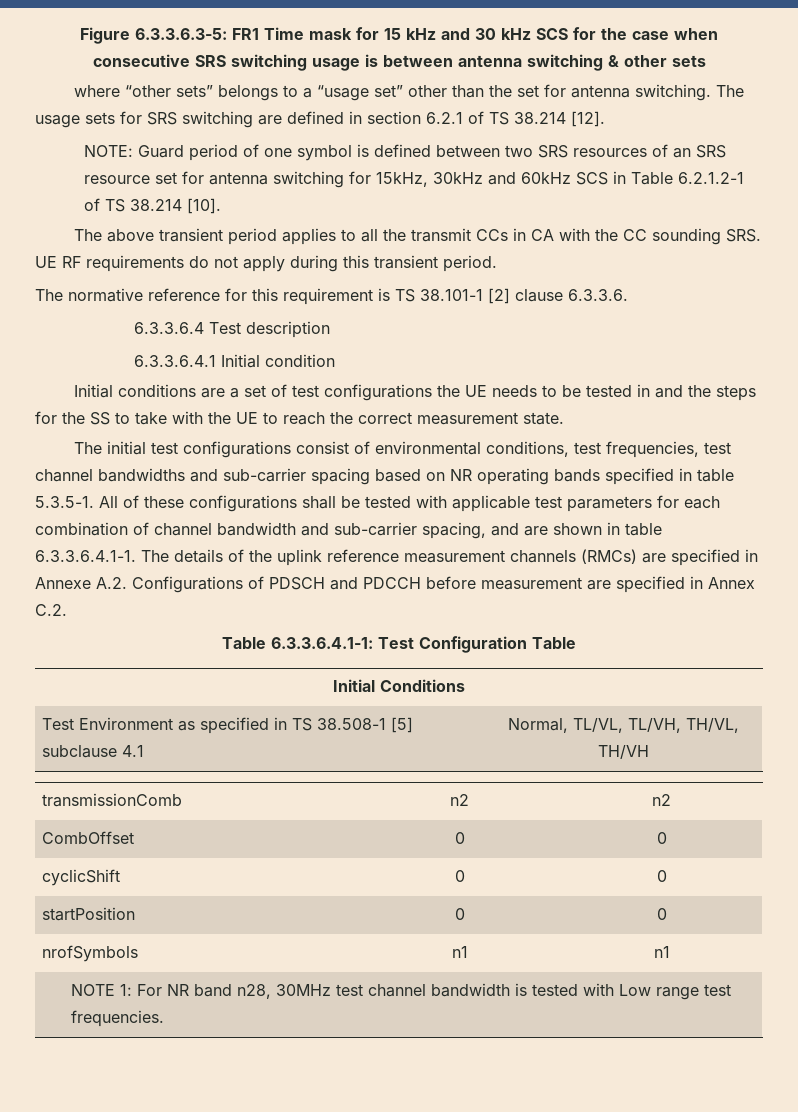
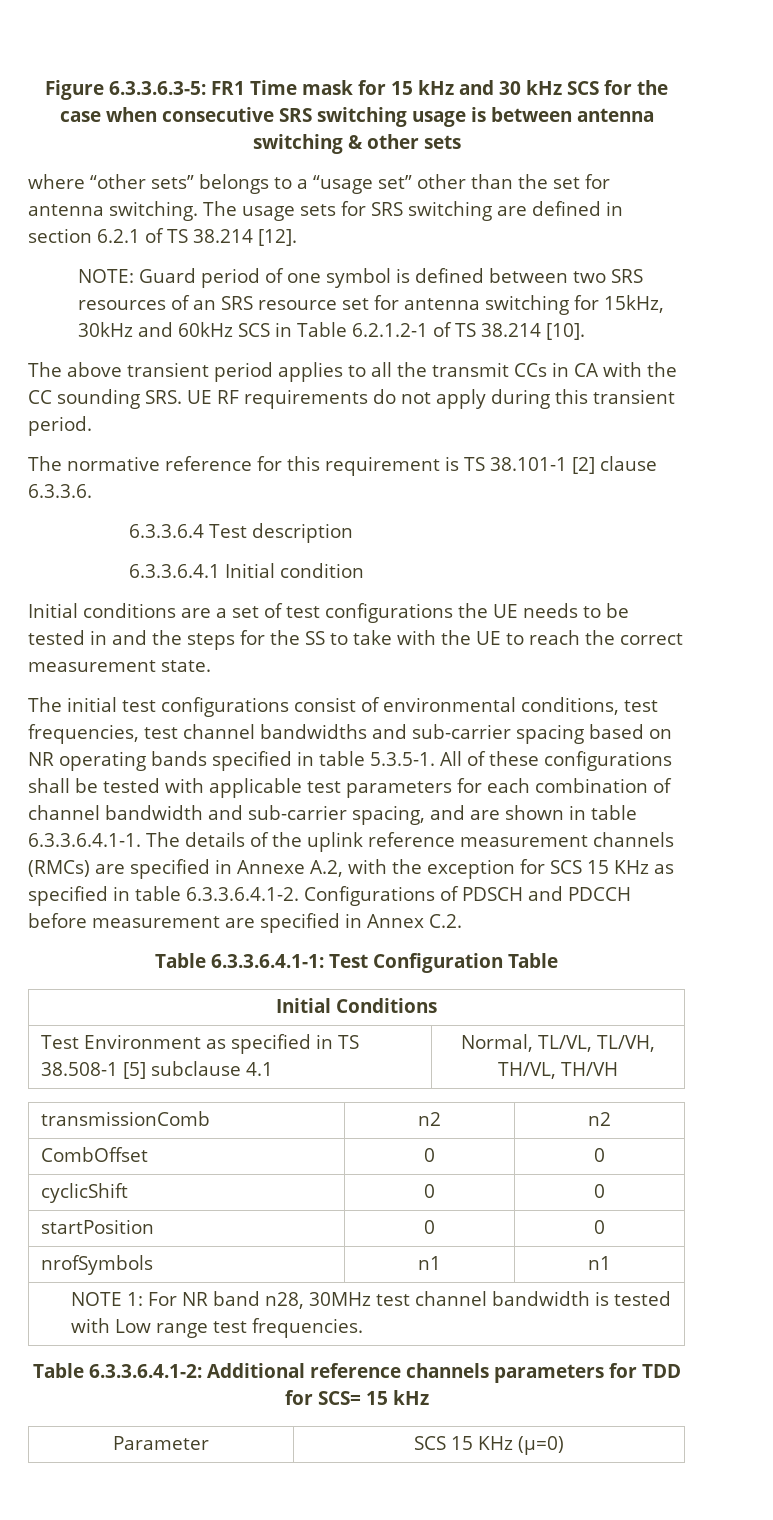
[96,577,127,589] A.2. -> [310,859,674,879] [28,886,299,906] A.2, with the exception for SCS 15 KHz as specified in table 6.3.3.6.4.1-2.
(165, 1018) none -> [32,1363,681,1383] [284,1390,429,1405] [113,1436,209,1450] [414,1436,564,1455] // Table 6.3.3.6.4.1-2: Additional reference channels parameters for TDD for SCS= 15 kHz // Parameter | SCS 15 KHz (µ=0)

